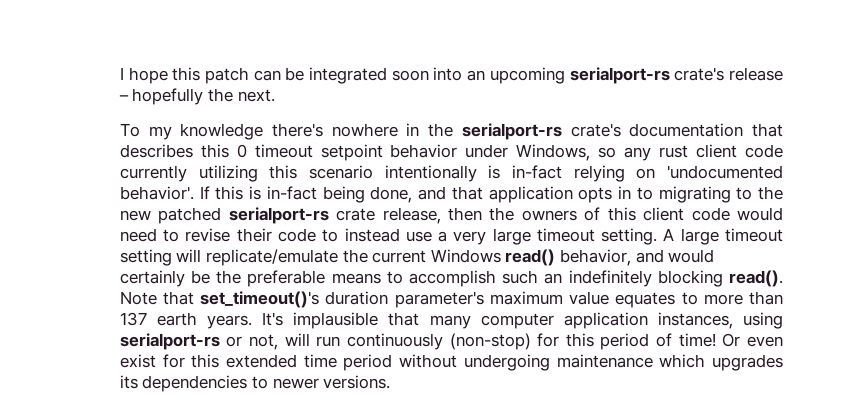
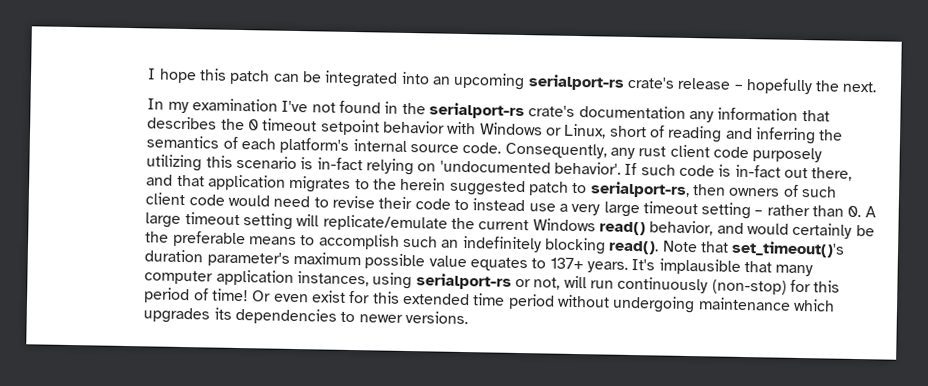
[391,70,429,81] soon -> (399, 79) none
[119,123,398,140] To my knowledge there's nowhere -> [147,98,381,114] In my examination I've not found
(744, 130) none -> [688,107,799,123] any information
[200,144,229,158] this -> [220,118,245,131] the
[465,144,617,161] under Windows, so -> [447,121,844,145] [146,135,607,159] with Windows or Linux, short of reading and inferring the semantics of each platform's internal source code. Consequently,
[119,165,187,182] currently -> [752,147,823,163] purposely
[384,165,477,182] intentionally -> (297, 162) none
[215,186,783,203] [119,207,515,224] this is in-fact being done, and that application opts in to migrating to the new patched serialport-rs crate release, then the -> [640,164,853,181] [146,174,726,199] such code is in-fact out there, and that application migrates to the herein suggested patch to serialport-rs, then
[607,207,636,221] this -> [800,186,837,198] such
[601,228,658,245] setting. -> [701,202,862,220] setting – rather than 0.
(563, 298) none -> [364,253,426,270] possible
[703,291,783,305] [119,312,197,326] more than 137 earth -> [549,257,584,270] 137+

